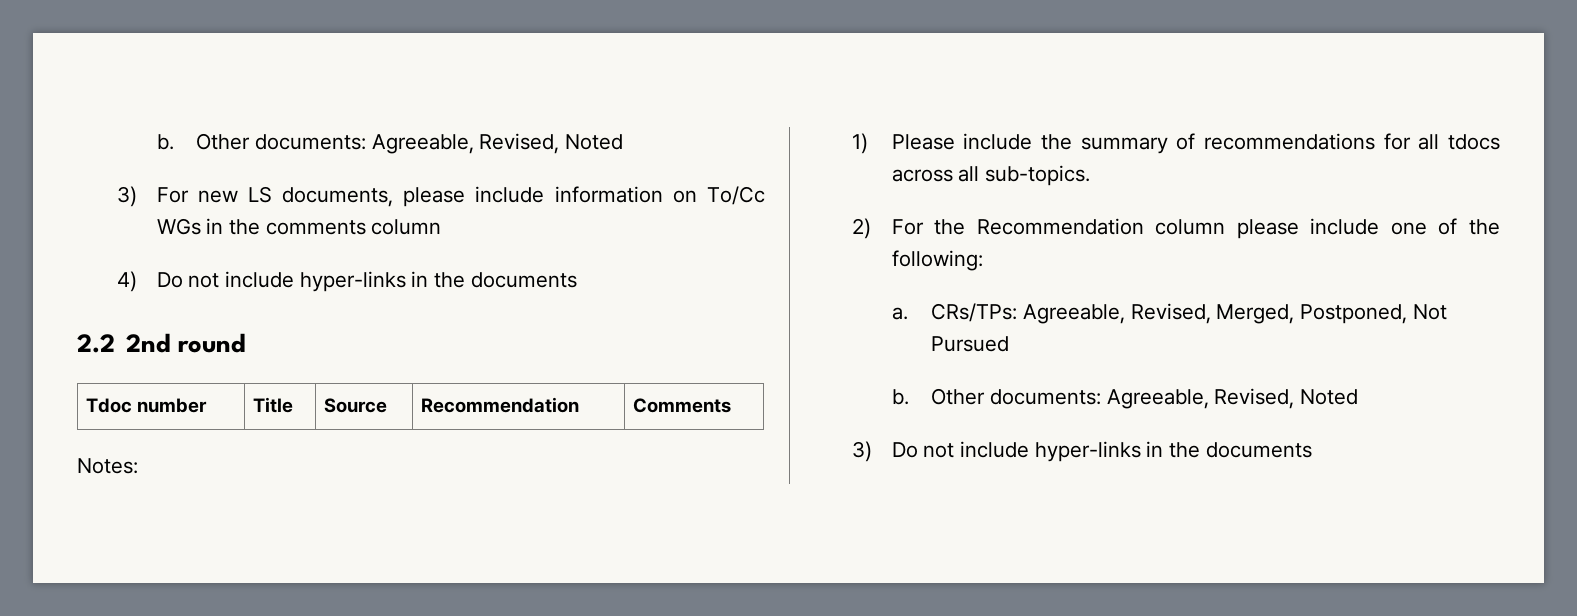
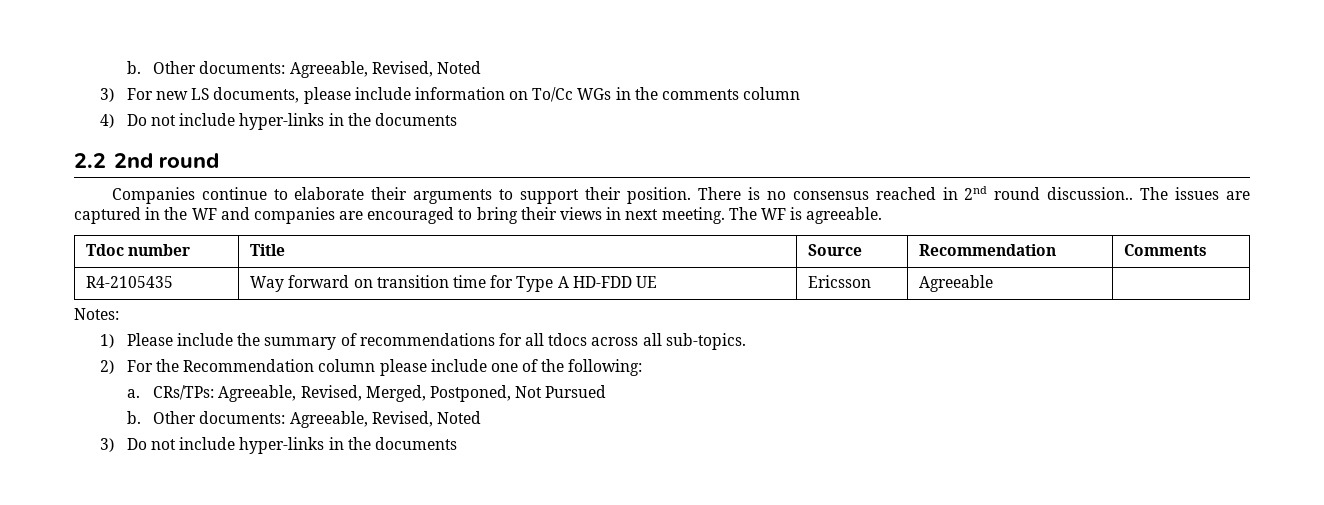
(246, 343) none -> [111,186,1250,204] [74,207,883,224] // Companies continue to elaborate their arguments to support their position. There is no consensus reached in 2nd round discussion.. The issues are captured in the WF and companies are encouraged to bring their views in next meeting. The WF is agreeable.
(731, 405) none -> [86,276,174,288] [250,275,657,292] [808,275,872,288] [919,275,994,292] // R4-2105435 | Way forward on transition time for Type A HD-FDD UE | Ericsson | Agreeable |

